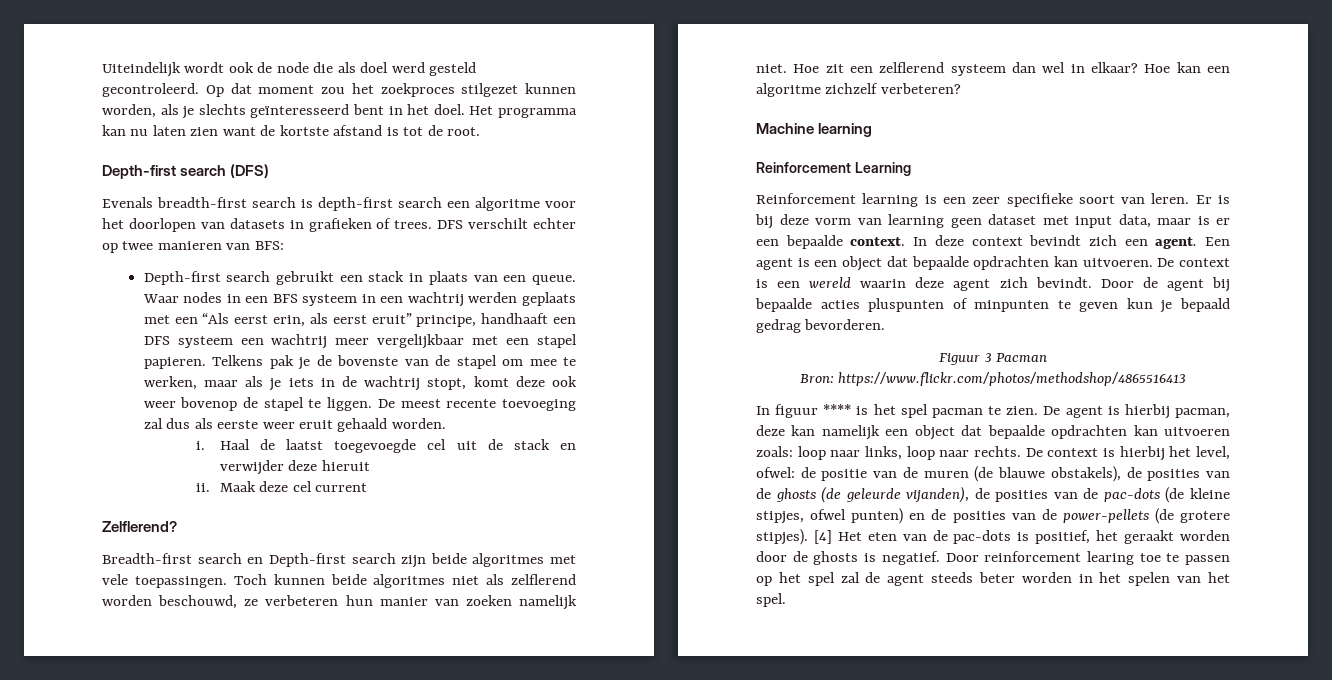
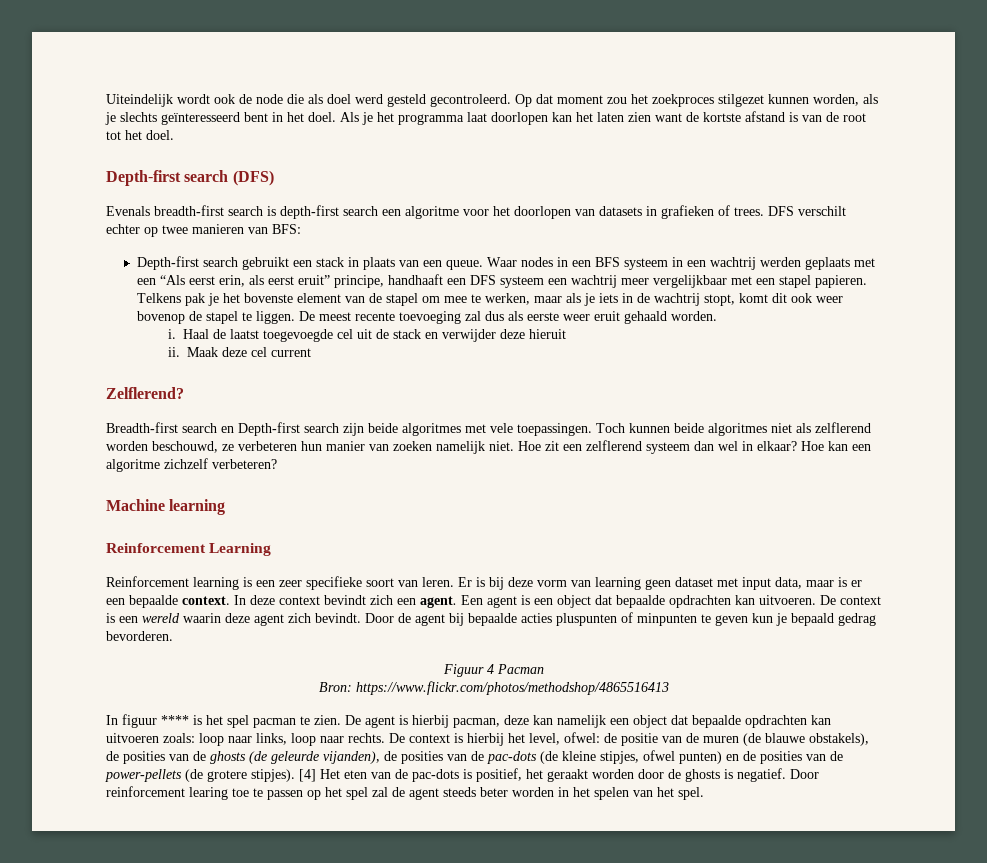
[469,106,578,118] [102,125,149,136] Het programma kan nu -> [340,112,593,125] Als je het programma laat doorlopen kan het
[403,125,481,136] tot de root. -> [802,112,866,122] [106,130,174,140] van de root tot het doel.
[316,355,399,366] de bovenste -> [222,293,341,303] het bovenste element
[515,376,545,387] deze -> [771,293,787,303] dit
[984,353,992,362] 3 -> [486,664,494,674] 4

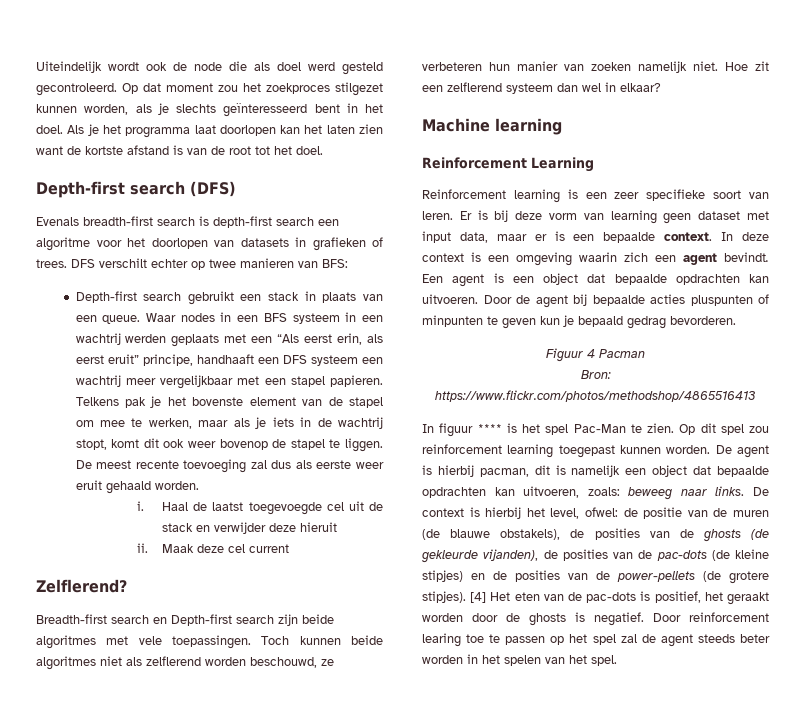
[801,441,871,451] [106,458,277,472] Hoe kan een algoritme zichzelf verbeteren? -> (661, 87) none
[838,577,862,587] is er -> [534,231,565,241] er is
[324,595,457,608] bevindt zich een agent. -> [471,252,769,266] is een omgeving waarin zich een agent bevindt.
[820,595,881,605] [106,613,361,626] De context is een wereld waarin deze agent zich bevindt. -> (478, 299) none
[253,718,296,728] pacman -> [573,424,626,433] Pac-Man
(341, 720) none -> [679,423,769,435] [422,444,711,458] Op dit spel zou reinforcement learning toegepast kunnen worden.
[504,715,553,725] deze kan -> [534,465,566,475] dit is
[106,733,385,746] uitvoeren zoals: loop naar links, loop naar rechts. -> [523,486,745,500] uitvoeren, zoals: beweeg naar links.
[271,751,319,764] geleurde -> [421,550,478,563] gekleurde
[600,750,722,764] stipjes, ofwel punten) -> [422,570,463,582] stipjes)

